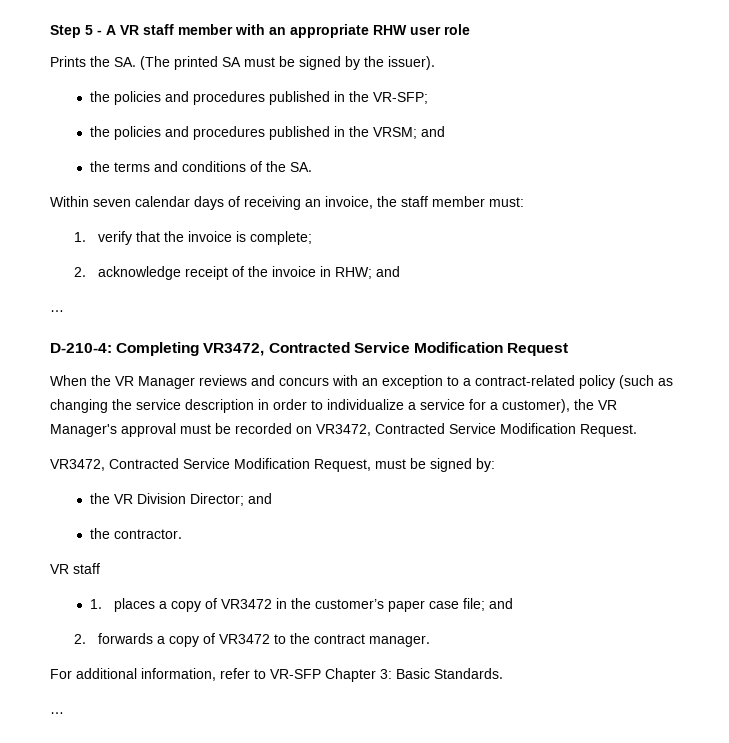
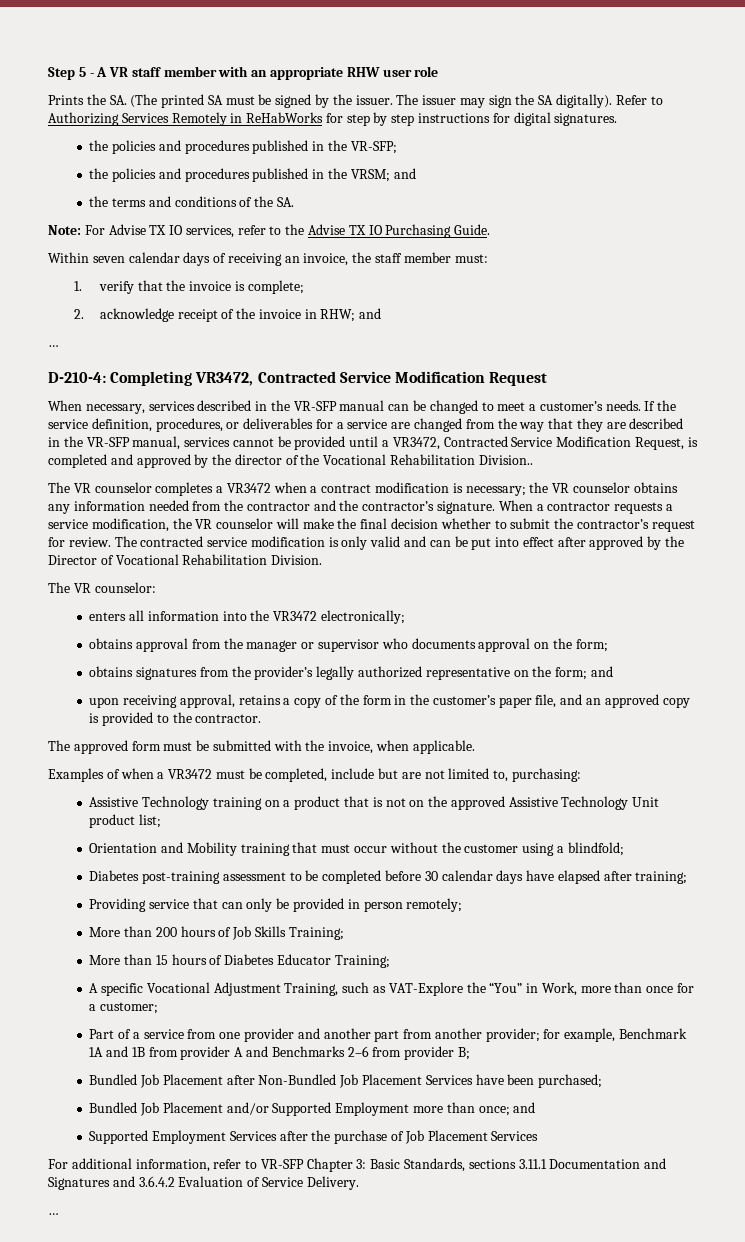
[388,56,435,70] issuer). -> [355,94,663,108] [48,112,618,126] issuer. The issuer may sign the SA digitally). Refer to Authorizing Services Remotely in ReHabWorks for step by step instructions for digital signatures.
(312, 167) none -> [48,224,491,238] // Note: For Advise TX IO services, refer to the Advise TX IO Purchasing Guide.
[91,375,673,389] [50,399,617,413] [50,423,637,437] the VR Manager reviews and concurs with an exception to a contract-related policy (such as changing the service description in order to individualize a service for a customer), the VR Manager's approval must be recorded on VR3472, Contracted Service Modification Request. // -> [85,400,677,414] [48,418,684,432] [48,436,390,450] necessary, services described in the VR-SFP manual can be changed to meet a customer’s needs. If the service definition, procedures, or deliverables for a service are changed from the way that they are described in the VR-SFP manual, services cannot be provided until a
[375,458,495,472] [89,493,272,506] [89,528,182,539] [50,563,100,574] [89,598,272,612] must be signed by: // the VR Division Director; and // the contractor. // VR staff // 1. places a copy of VR3472 -> [687,437,698,447] [48,454,533,468] [48,482,678,496] [48,500,673,514] [48,518,695,532] [48,536,685,550] [48,554,323,565] [48,582,156,593] [89,610,405,624] [89,638,608,652] [89,666,613,680] [89,694,392,708] is completed and approved by the director of the Vocational Rehabilitation Division.. // The VR counselor completes a VR3472 when a contract modification is necessary; the VR counselor obtains any information needed from the contractor and the contractor’s signature. When a contractor requests a service modification, the VR counselor will make the final decision whether to submit the contractor’s request for review. The contracted service modification is only valid and can be put into effect after approved by the Director of Vocational Rehabilitation Division. // The VR counselor: // enters all information into the VR3472 electronically; // obtains approval from the manager or supervisor who documents approval on the form; // obtains signatures from the provider’s legally authorized representative on the form; and // upon receiving approval, retains a copy of the form
[428,598,513,611] [74,633,431,647] case file; and // 2. forwards a copy of VR3472 to the contract manager. -> [535,694,690,708] [89,712,262,726] [48,740,475,754] [48,768,581,782] [89,796,660,810] [89,814,162,828] [89,842,624,856] [89,870,688,884] [89,898,463,912] [89,926,344,940] [89,954,390,968] [89,982,694,996] [89,1002,159,1014] [89,1028,687,1042] [89,1046,470,1060] [89,1074,603,1088] [89,1102,536,1116] [89,1130,539,1144] file, and an approved copy is provided to the contractor. // The approved form must be submitted with the invoice, when applicable. // Examples of when a VR3472 must be completed, include but are not limited to, purchasing: // Assistive Technology training on a product that is not on the approved Assistive Technology Unit product list; // Orientation and Mobility training that must occur without the customer using a blindfold; // Diabetes post-training assessment to be completed before 30 calendar days have elapsed after training; // Providing service that can only be provided in person remotely; // More than 200 hours of Job Skills Training; // More than 15 hours of Diabetes Educator Training; // A specific Vocational Adjustment Training, such as VAT-Explore the “You” in Work, more than once for a customer; // Part of a service from one provider and another part from another provider; for example, Benchmark 1A and 1B from provider A and Benchmarks 2–6 from provider B; // Bundled Job Placement after Non-Bundled Job Placement Services have been purchased; // Bundled Job Placement and/or Supported Employment more than once; and // Supported Employment Services after the purchase of Job Placement Services
[434,668,503,679] Standards. -> [404,1158,667,1172] [48,1176,359,1190] Standards, sections 3.11.1 Documentation and Signatures and 3.6.4.2 Evaluation of Service Delivery.

